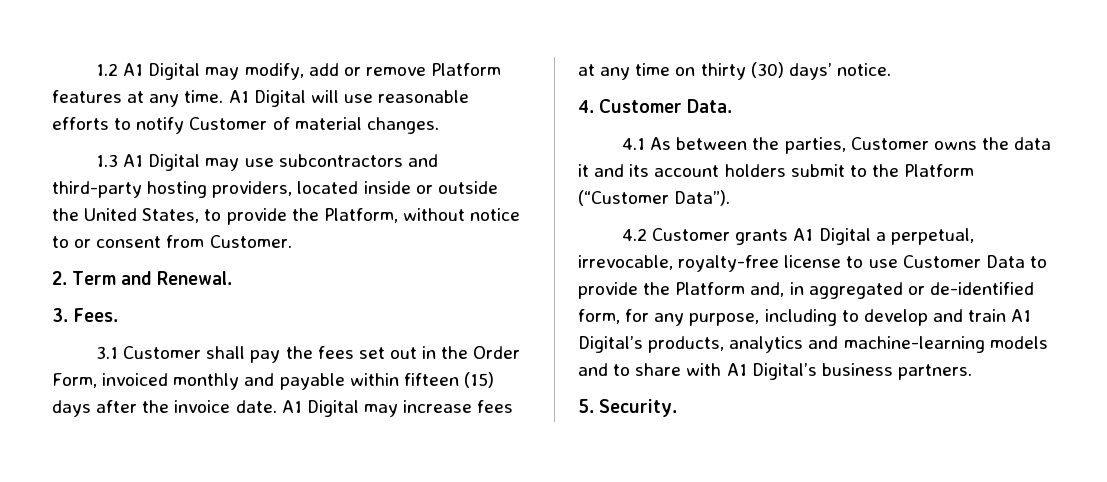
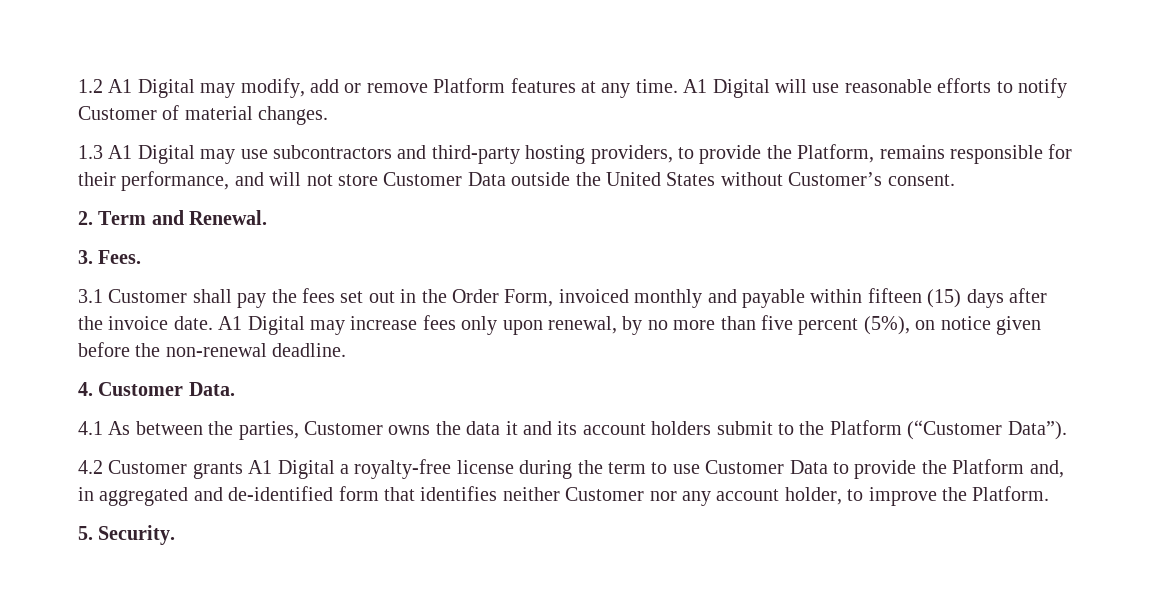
[297,181,498,194] [52,208,521,225] [52,235,292,248] located inside or outside the United States, to provide the Platform, without notice to or consent from Customer. -> [677,144,1073,164] [78,171,955,191] to provide the Platform, remains responsible for their performance, and will not store Customer Data outside the United States without Customer’s consent.
[578,62,891,80] at any time on thirty (30) days’ notice. -> [461,315,1041,335] [78,342,347,357] only upon renewal, by no more than five percent (5%), on notice given before the non-renewal deadline.
[890,228,974,245] [578,255,842,272] perpetual, irrevocable, royalty-free license -> [354,459,646,479] royalty-free license during the term
[907,282,1034,295] [578,309,1032,326] [578,336,1048,353] [578,363,972,380] or de-identified form, for any purpose, including to develop and train A1 Digital’s products, analytics and machine-learning models and to share with A1 Digital’s business partners. -> [193,486,1050,506] and de-identified form that identifies neither Customer nor any account holder, to improve the Platform.

